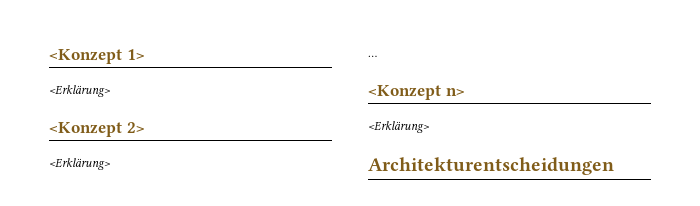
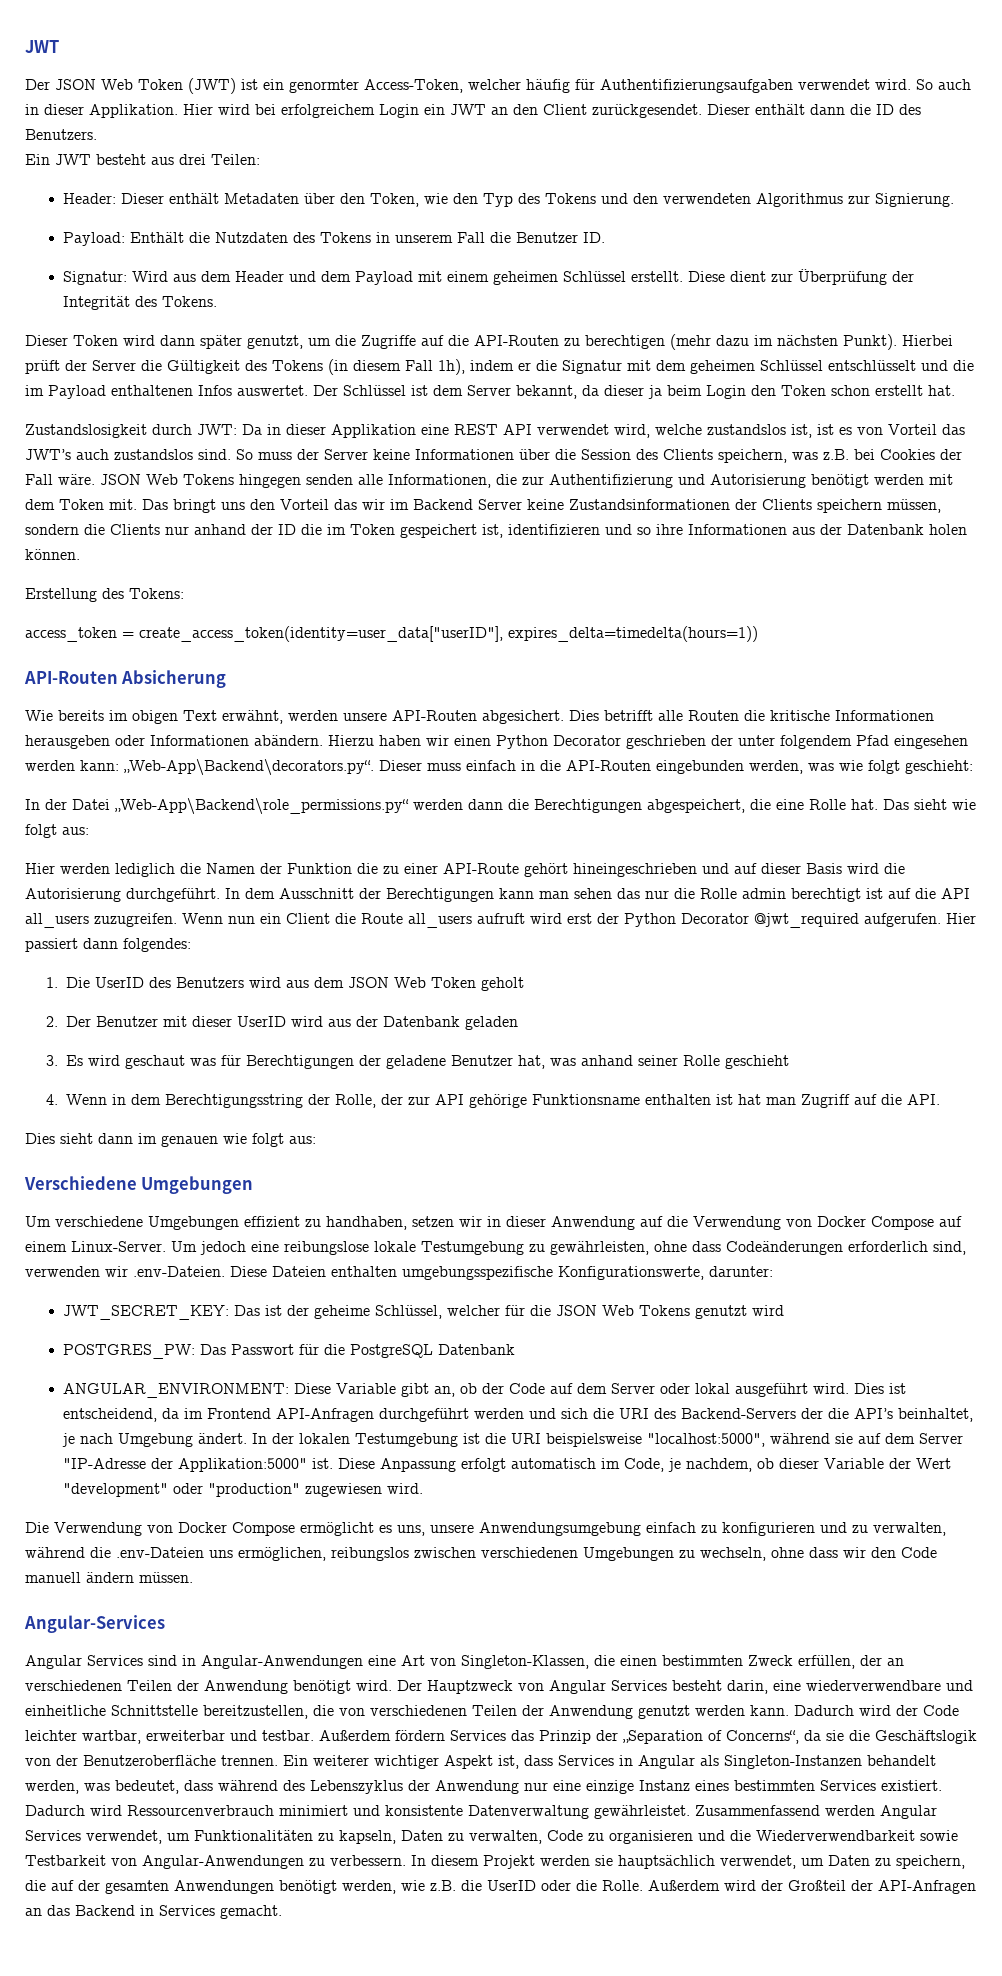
[49,49,145,64] [49,85,111,97] [49,122,145,137] [49,158,111,170] [368,55,377,57] [368,85,465,100] [368,121,430,133] [368,157,614,175] <Konzept 1> // <Erklärung> // <Konzept 2> // <Erklärung> // … // <Konzept n> // <Erklärung> // Architekturentscheidungen -> [25,40,59,53] [25,78,971,94] [25,104,921,118] [25,129,97,140] [25,154,260,165] [63,193,955,207] [63,232,606,246] [63,269,915,285] [63,296,218,310] [25,334,953,350] [25,359,974,375] [25,385,955,399] [25,424,965,438] [25,449,962,463] [25,474,953,488] [25,499,941,513] [25,524,967,538] [25,549,80,560] [25,588,184,602] [25,626,758,642] [24,670,227,688] [25,710,934,724] [25,735,968,749] [25,759,973,775] [25,798,976,814] [25,824,89,838] [25,863,905,877] [25,888,970,902] [25,913,976,928] [25,938,191,952] [45,977,525,991] [45,1016,519,1030] [45,1055,790,1069] [45,1094,941,1108] [25,1133,316,1147] [24,1176,254,1194] [25,1216,962,1230] [25,1241,966,1255] [25,1266,773,1280] [63,1305,785,1320] [63,1344,516,1359] [63,1383,907,1398] [63,1408,974,1422] [62,1433,964,1447] [63,1458,952,1472] [63,1483,424,1497] [25,1522,946,1536] [25,1547,937,1561] [25,1572,193,1583] [24,1615,165,1633] [25,1655,904,1669] [25,1680,973,1694] [25,1705,959,1719] [25,1730,977,1744] [25,1755,936,1769] [25,1780,942,1794] [25,1805,937,1819] [25,1830,958,1844] [25,1855,965,1869] [25,1880,976,1894] [25,1905,282,1919] JWT // Der JSON Web Token (JWT) ist ein genormter Access-Token, welcher häufig für Authentifizierungsaufgaben verwendet wird. So auch in dieser Applikation. Hier wird bei erfolgreichem Login ein JWT an den Client zurückgesendet. Dieser enthält dann die ID des Benutzers. // Ein JWT besteht aus drei Teilen: // Header: Dieser enthält Metadaten über den Token, wie den Typ des Tokens und den verwendeten Algorithmus zur Signierung. // Payload: Enthält die Nutzdaten des Tokens in unserem Fall die Benutzer ID. // Signatur: Wird aus dem Header und dem Payload mit einem geheimen Schlüssel erstellt. Diese dient zur Überprüfung der Integrität des Tokens. // Dieser Token wird dann später genutzt, um die Zugriffe auf die API-Routen zu berechtigen (mehr dazu im nächsten Punkt). Hierbei prüft der Server die Gültigkeit des Tokens (in diesem Fall 1h), indem er die Signatur mit dem geheimen Schlüssel entschlüsselt und die im Payload enthaltenen Infos auswertet. Der Schlüssel ist dem Server bekannt, da dieser ja beim Login den Token schon erstellt hat. // Zustandslosigkeit durch JWT: Da in dieser Applikation eine REST API verwendet wird, welche zustandslos ist, ist es von Vorteil das JWT’s auch zustandslos sind. So muss der Server keine Informationen über die Session des Clients speichern, was z.B. bei Cookies der Fall wäre. JSON Web Tokens hingegen senden alle Informationen, die zur Authentifizierung und Autorisierung benötigt werden mit dem Token mit. Das bringt uns den Vorteil das wir im Backend Server keine Zustandsinformationen der Clients speichern müssen, sondern die Clients nur anhand der ID die im Token gespeichert ist, identifizieren und so ihre Informationen aus der Datenbank holen können. // Erstellung des Tokens: // access_token = create_access_token(identity=user_data["userID"], expires_delta=timedelta(hours=1)) // API-Routen Absicherung // Wie bereits im obigen Text erwähnt, werden unsere API-Routen abgesichert. Dies betrifft alle Routen die kritische Informationen herausgeben oder Informationen abändern. Hierzu haben wir einen Python Decorator geschrieben der unter folgendem Pfad eingesehen werden kann: „Web-App\Backend\decorators.py“. Dieser muss einfach in die API-Routen eingebunden werden, was wie folgt geschieht: // In der Datei „Web-App\Backend\role_permissions.py“ werden dann die Berechtigungen abgespeichert, die eine Rolle hat. Das sieht wie folgt aus: // Hier werden lediglich die Namen der Funktion die zu einer API-Route gehört hineingeschrieben und auf dieser Basis wird die Autorisierung durchgeführt. In dem Ausschnitt der Berechtigungen kann man sehen das nur die Rolle admin berechtigt ist auf die API all_users zuzugreifen. Wenn nun ein Client die Route all_users aufruft wird erst der Python Decorator @jwt_required aufgerufen. Hier passiert dann folgendes: // 1. Die UserID des Benutzers wird aus dem JSON Web Token geholt // 2. Der Benutzer mit dieser UserID wird aus der Datenbank geladen // 3. Es wird geschaut was für Berechtigungen der geladene Benutzer hat, was anhand seiner Rolle geschieht // 4. Wenn in dem Berechtigungsstring der Rolle, der zur API gehörige Funktionsname enthalten ist hat man Zugriff auf die API. // Dies sieht dann im genauen wie folgt aus: // Verschiedene Umgebungen // Um verschiedene Umgebungen effizient zu handhaben, setzen wir in dieser Anwendung auf die Verwendung von Docker Compose auf einem Linux-Server. Um jedoch eine reibungslose lokale Testumgebung zu gewährleisten, ohne dass Codeänderungen erforderlich sind, verwenden wir .env-Dateien. Diese Dateien enthalten umgebungsspezifische Konfigurationswerte, darunter: // JWT_SECRET_KEY: Das ist der geheime Schlüssel, welcher für die JSON Web Tokens genutzt wird // POSTGRES_PW: Das Passwort für die PostgreSQL Datenbank // ANGULAR_ENVIRONMENT: Diese Variable gibt an, ob der Code auf dem Server oder lokal ausgeführt wird. Dies ist entscheidend, da im Frontend API-Anfragen durchgeführt werden und sich die URI des Backend-Servers der die API’s beinhaltet, je nach Umgebung ändert. In der lokalen Testumgebung ist die URI beispielsweise "localhost:5000", während sie auf dem Server "IP-Adresse der Applikation:5000" ist. Diese Anpassung erfolgt automatisch im Code, je nachdem, ob dieser Variable der Wert "development" oder "production" zugewiesen wird. // Die Verwendung von Docker Compose ermöglicht es uns, unsere Anwendungsumgebung einfach zu konfigurieren und zu verwalten, während die .env-Dateien uns ermöglichen, reibungslos zwischen verschiedenen Umgebungen zu wechseln, ohne dass wir den Code manuell ändern müssen. // Angular-Services // Angular Services sind in Angular-Anwendungen eine Art von Singleton-Klassen, die einen bestimmten Zweck erfüllen, der an verschiedenen Teilen der Anwendung benötigt wird. Der Hauptzweck von Angular Services besteht darin, eine wiederverwendbare und einheitliche Schnittstelle bereitzustellen, die von verschiedenen Teilen der Anwendung genutzt werden kann. Dadurch wird der Code leichter wartbar, erweiterbar und testbar. Außerdem fördern Services das Prinzip der „Separation of Concerns“, da sie die Geschäftslogik von der Benutzeroberfläche trennen. Ein weiterer wichtiger Aspekt ist, dass Services in Angular als Singleton-Instanzen behandelt werden, was bedeutet, dass während des Lebenszyklus der Anwendung nur eine einzige Instanz eines bestimmten Services existiert. Dadurch wird Ressourcenverbrauch minimiert und konsistente Datenverwaltung gewährleistet. Zusammenfassend werden Angular Services verwendet, um Funktionalitäten zu kapseln, Daten zu verwalten, Code zu organisieren und die Wiederverwendbarkeit sowie Testbarkeit von Angular-Anwendungen zu verbessern. In diesem Projekt werden sie hauptsächlich verwendet, um Daten zu speichern, die auf der gesamten Anwendungen benötigt werden, wie z.B. die UserID oder die Rolle. Außerdem wird der Großteil der API-Anfragen an das Backend in Services gemacht.

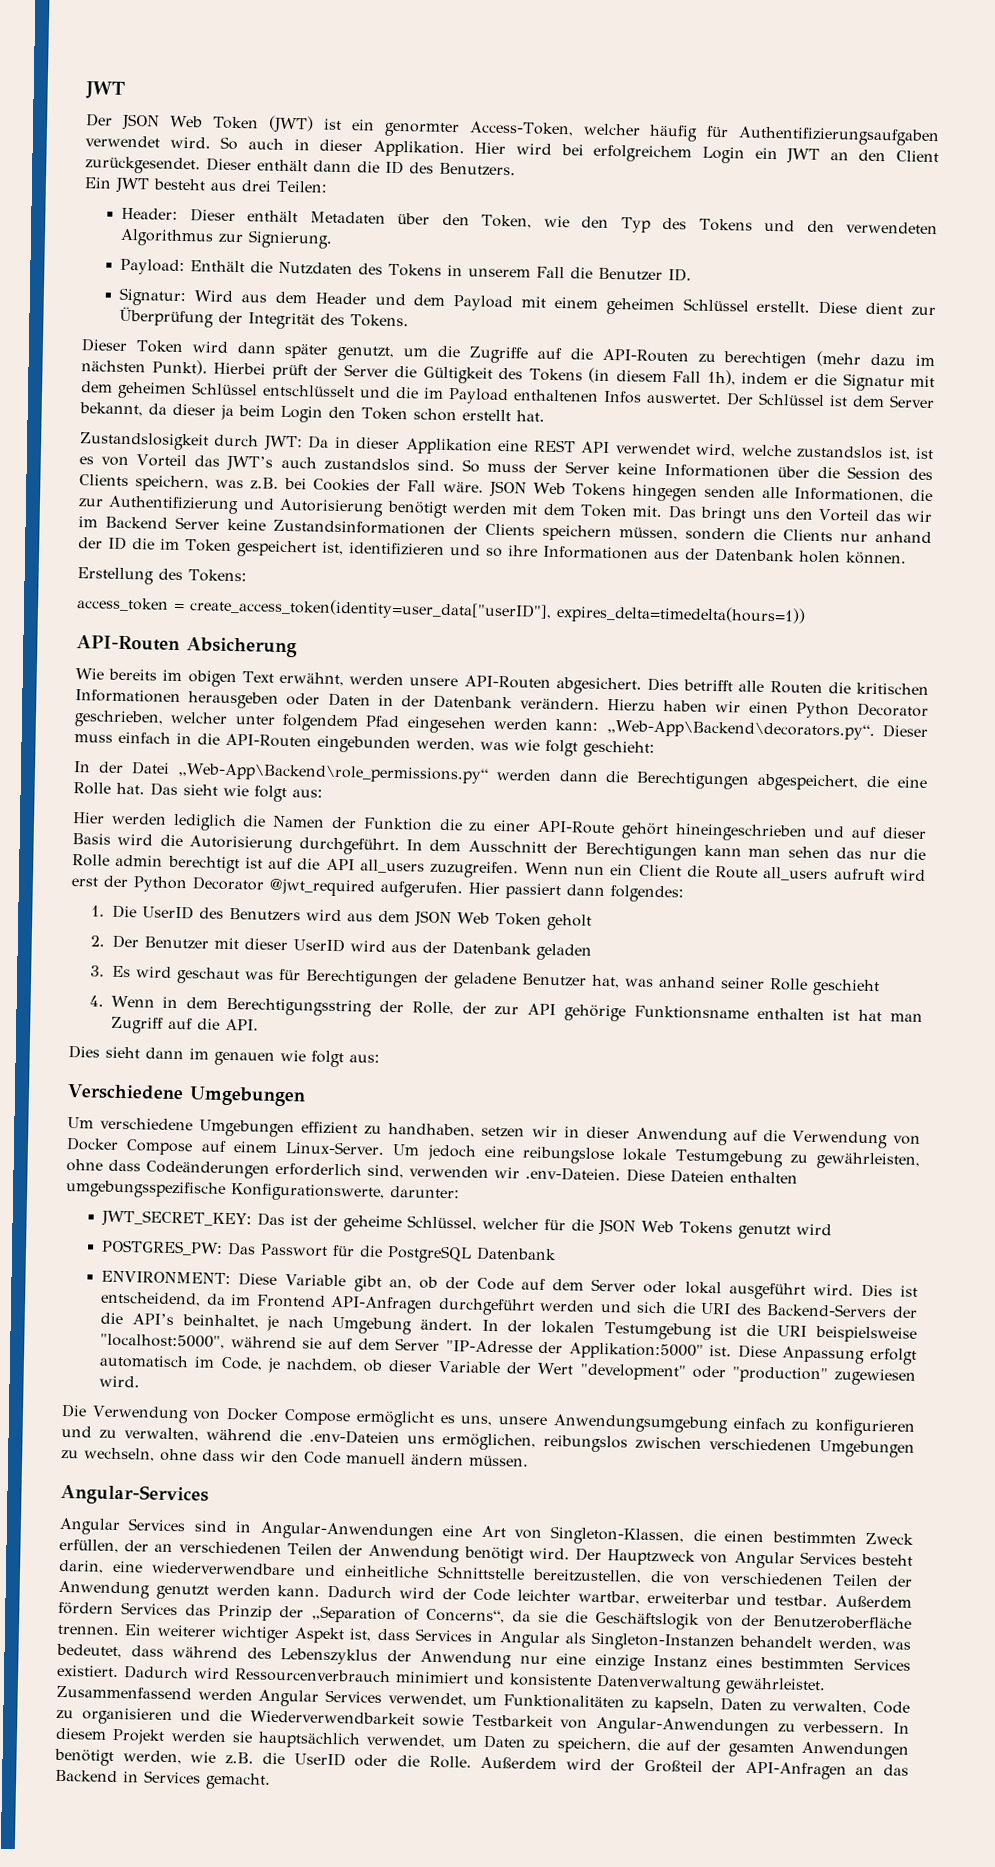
[770,710,830,721] kritische -> [856,682,930,696] kritischen
[150,735,323,746] Informationen abändern. -> [327,692,600,710] Daten in der Datenbank verändern.
[626,735,733,749] geschrieben der -> [74,710,229,728] geschrieben, welcher
[63,1383,290,1398] ANGULAR_ENVIRONMENT: -> [101,1270,232,1285] ENVIRONMENT:

